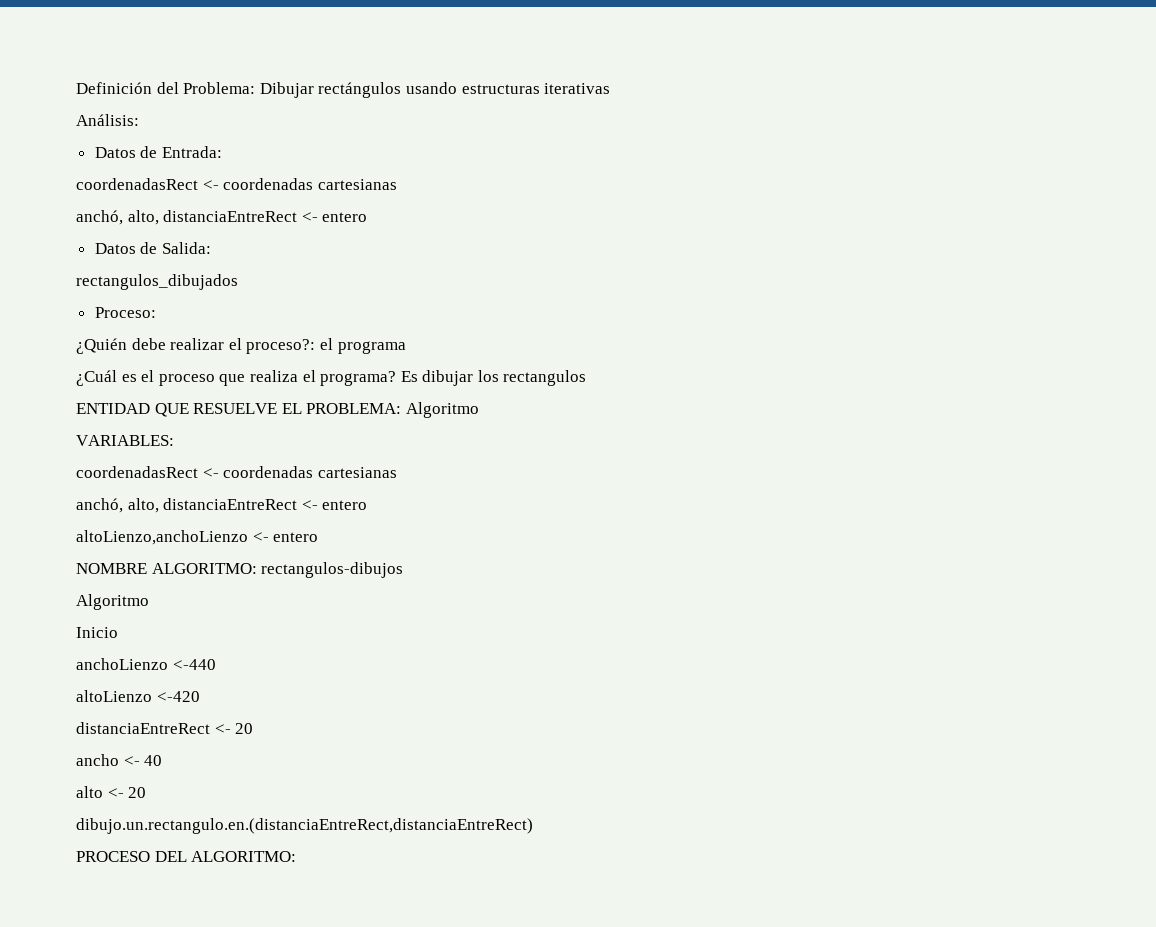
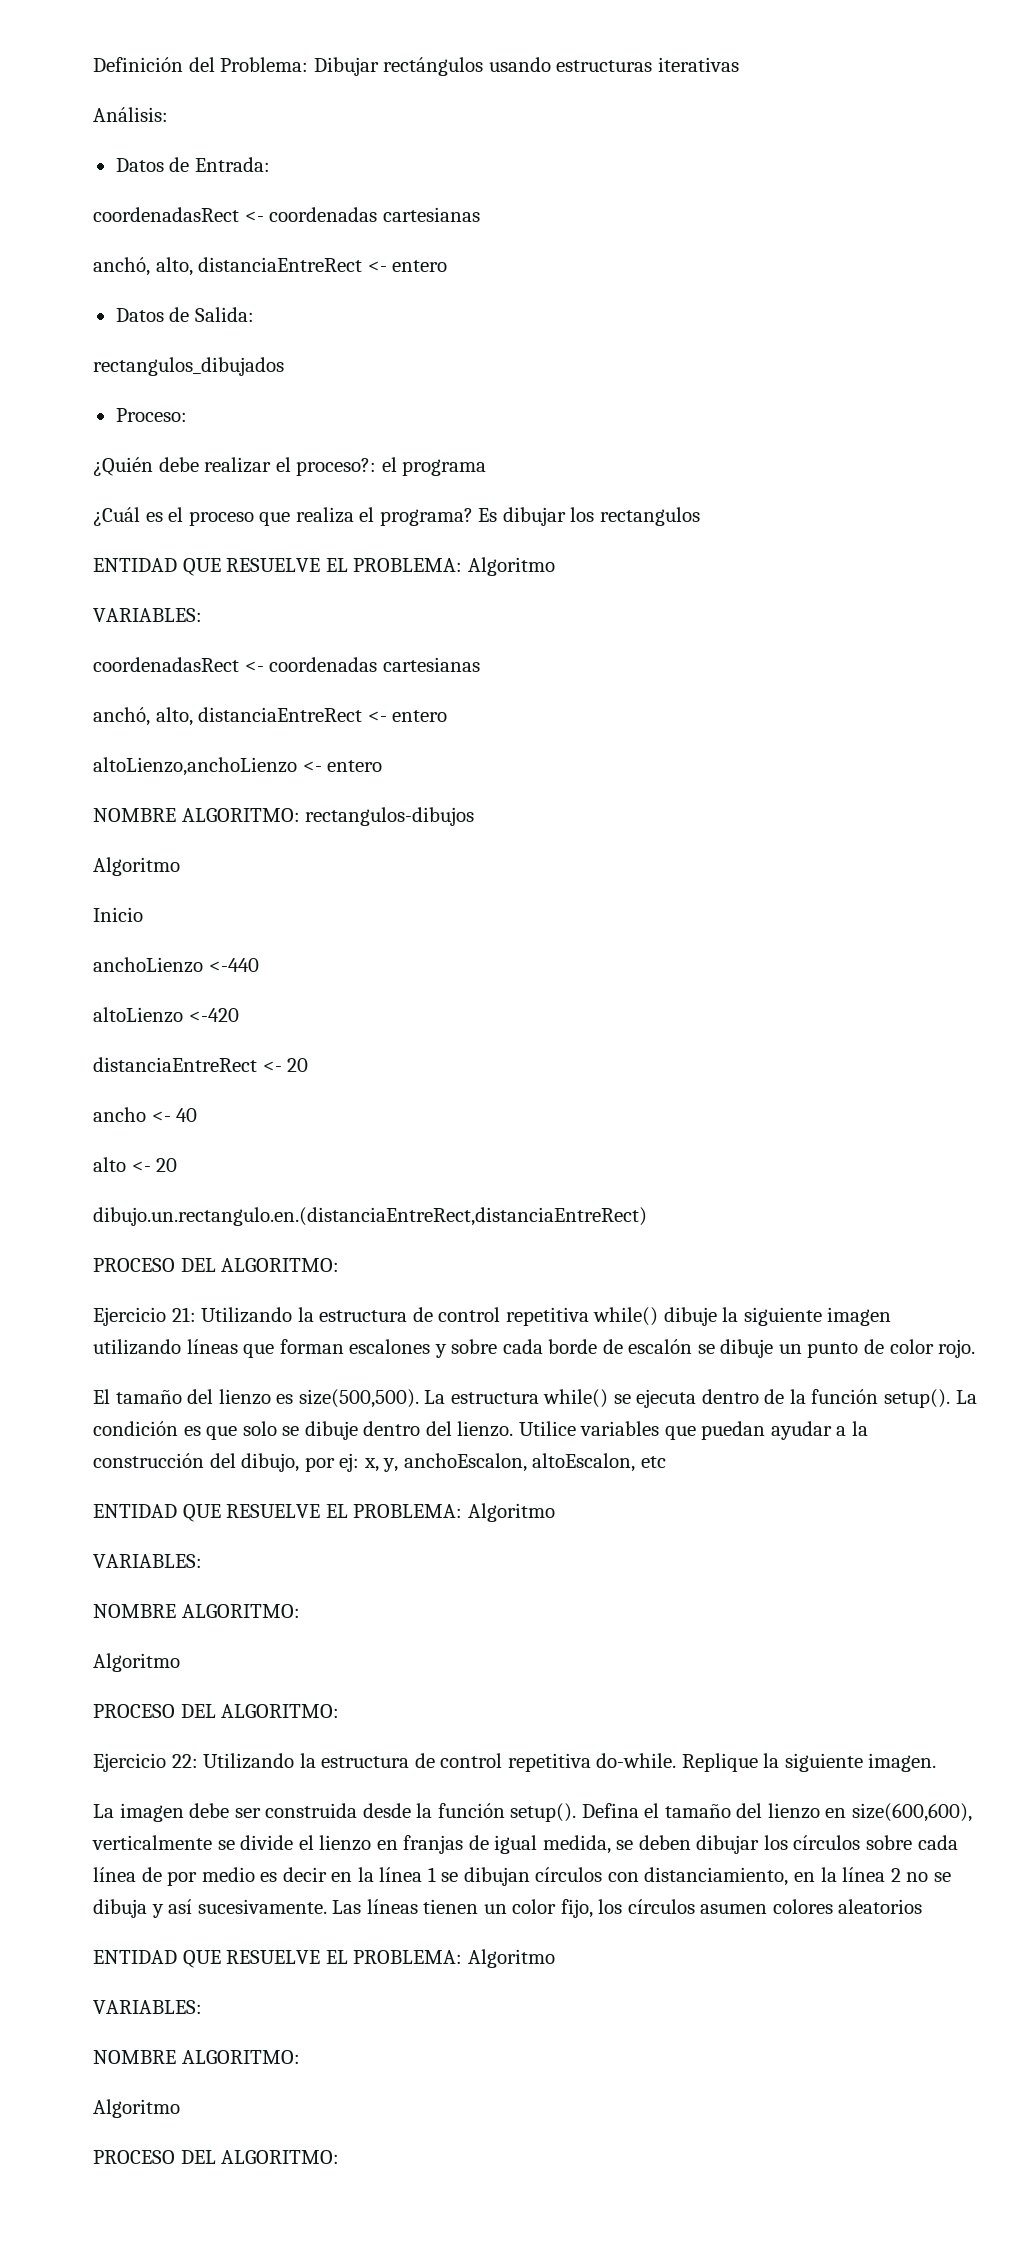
(297, 856) none -> [93,1307,892,1326] [93,1339,976,1358] [93,1389,977,1408] [93,1421,869,1440] [93,1453,666,1472] [93,1503,555,1522] [93,1554,202,1568] [93,1604,300,1618] [93,1653,180,1672] [93,1704,340,1718] [93,1753,937,1772] [93,1803,973,1822] [92,1835,958,1854] [93,1867,951,1886] [93,1899,923,1918] [93,1949,555,1968] [93,2000,202,2014] [93,2050,300,2064] [93,2099,180,2118] [93,2150,340,2164] // Ejercicio 21: Utilizando la estructura de control repetitiva while() dibuje la siguiente imagen utilizando líneas que forman escalones y sobre cada borde de escalón se dibuje un punto de color rojo. // El tamaño del lienzo es size(500,500). La estructura while() se ejecuta dentro de la función setup(). La condición es que solo se dibuje dentro del lienzo. Utilice variables que puedan ayudar a la construcción del dibujo, por ej: x, y, anchoEscalon, altoEscalon, etc // ENTIDAD QUE RESUELVE EL PROBLEMA: Algoritmo // VARIABLES: // NOMBRE ALGORITMO: // Algoritmo // PROCESO DEL ALGORITMO: // Ejercicio 22: Utilizando la estructura de control repetitiva do-while. Replique la siguiente imagen. // La imagen debe ser construida desde la función setup(). Defina el tamaño del lienzo en size(600,600), verticalmente se divide el lienzo en franjas de igual medida, se deben dibujar los círculos sobre cada línea de por medio es decir en la línea 1 se dibujan círculos con distanciamiento, en la línea 2 no se dibuja y así sucesivamente. Las líneas tienen un color fijo, los círculos asumen colores aleatorios // ENTIDAD QUE RESUELVE EL PROBLEMA: Algoritmo // VARIABLES: // NOMBRE ALGORITMO: // Algoritmo // PROCESO DEL ALGORITMO:

